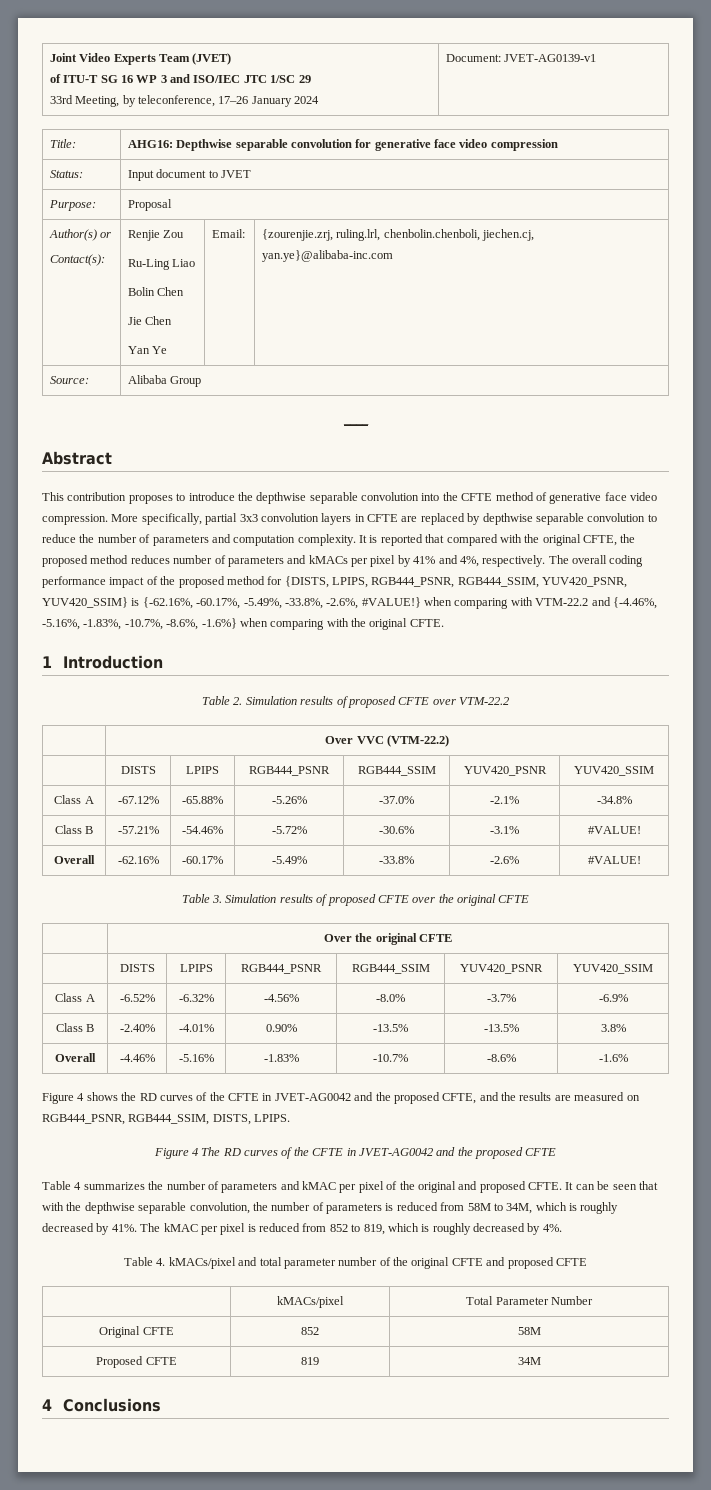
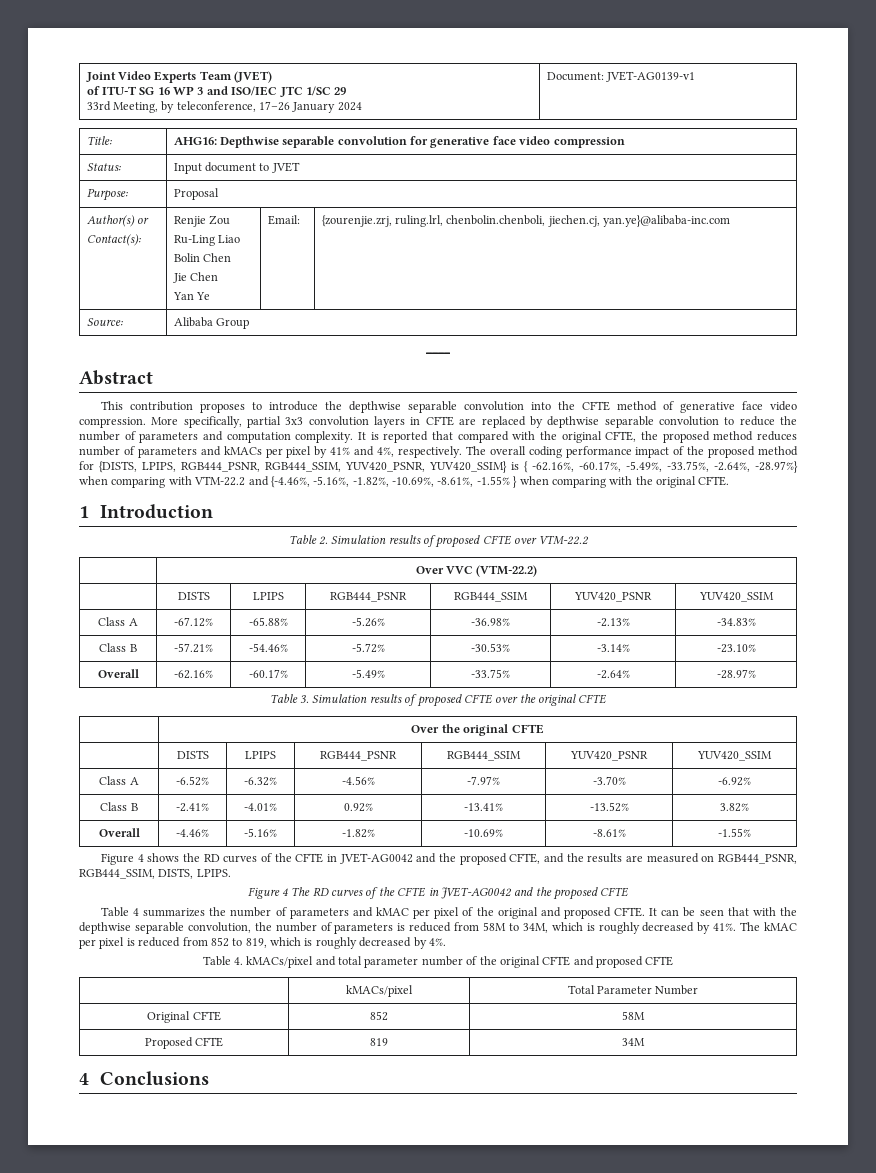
[142,597,421,609] {-62.16%, -60.17%, -5.49%, -33.8%, -2.6%, #VALUE!} -> [524,461,798,473] { -62.16%, -60.17%, -5.49%, -33.75%, -2.64%, -28.97%}
[83,618,237,630] -1.83%, -10.7%, -8.6%, -1.6%} -> [352,476,518,488] -1.82%, -10.69%, -8.61%, -1.55% }
[379,796,414,804] [490,796,519,804] [596,796,632,804] -37.0% | -2.1% | -34.8% -> [471,618,510,626] [596,618,630,627] [716,618,756,626] -36.98% | -2.13% | -34.83%
[379,826,414,834] [490,826,519,834] [587,826,641,834] -30.6% | -3.1% | #VALUE! -> [471,643,510,652] [596,644,630,652] [716,644,756,653] -30.53% | -3.14% | -23.10%
[379,856,414,864] [490,856,519,864] [587,856,641,864] -33.8% | -2.6% | #VALUE! -> [471,669,510,678] [596,670,630,679] [716,669,756,679] -33.75% | -2.64% | -28.97%
[376,994,405,1002] [486,994,516,1002] [598,994,628,1002] [55,1023,95,1032] [119,1024,155,1032] -8.0% | -3.7% | -6.9% // Class B | -2.40% -> [467,776,500,785] [592,776,626,785] [718,777,751,786] [100,802,138,811] [176,803,209,812] -7.97% | -3.70% | -6.92% // Class B | -2.41%
[265,1024,297,1032] [373,1024,408,1032] [483,1024,519,1032] [600,1024,626,1032] 0.90% | -13.5% | -13.5% | 3.8% -> [343,803,373,812] [464,803,503,811] [589,802,629,812] [720,803,749,812] 0.92% | -13.41% | -13.52% | 3.82%
[263,1054,299,1062] [373,1054,408,1062] [486,1054,516,1062] [598,1054,628,1062] -1.83% | -10.7% | -8.6% | -1.6% -> [341,829,375,838] [464,829,503,837] [592,829,626,837] [718,828,751,837] -1.82% | -10.69% | -8.61% | -1.55%

